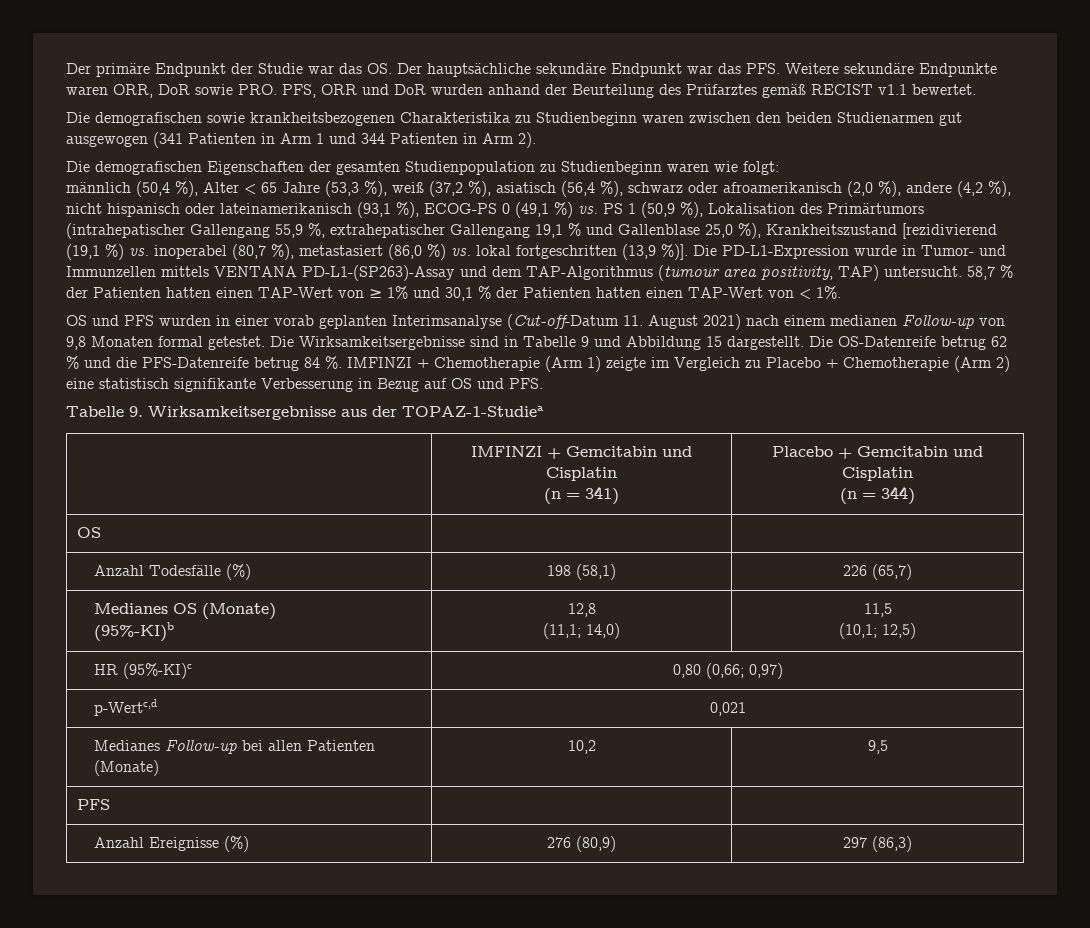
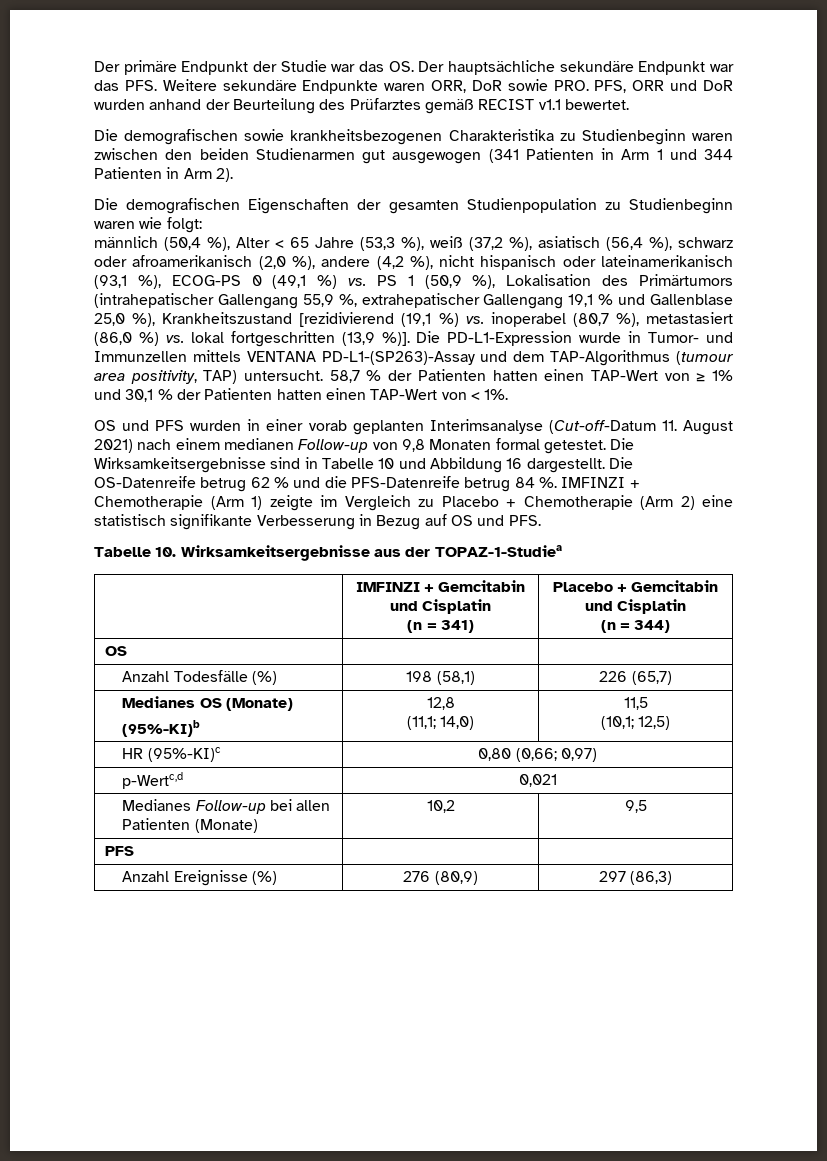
[581,336,589,347] 9 -> [378,458,395,469] 10
[706,336,722,347] 15 -> [506,458,523,469] 16
[129,406,143,417] 9. -> [155,547,177,557] 10.

